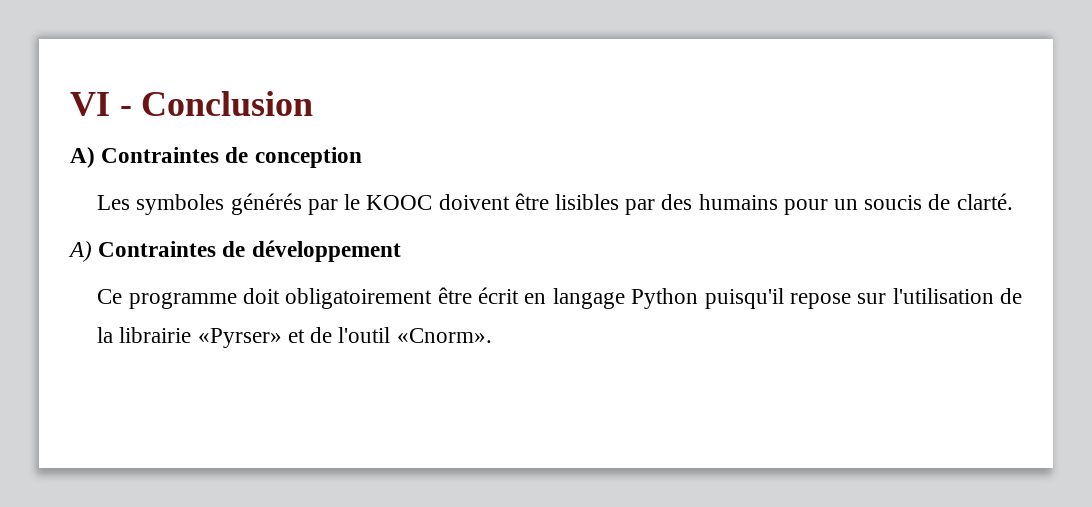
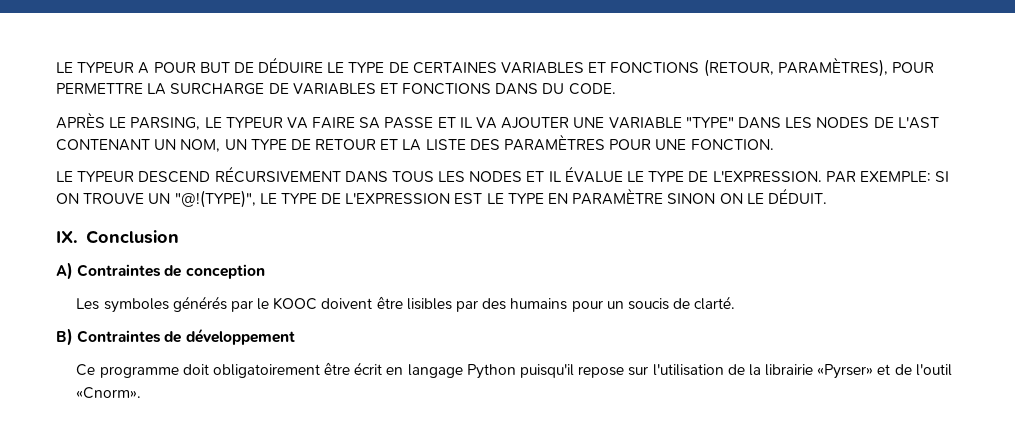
[70,92,132,116] VI - -> [56,57,934,77] [56,83,616,95] [56,112,939,130] [56,134,774,152] [56,166,950,183] [56,188,827,208] [56,231,78,243] LE TYPEUR A POUR BUT DE DÉDUIRE LE TYPE DE CERTAINES VARIABLES ET FONCTIONS (RETOUR, PARAMÈTRES), POUR PERMETTRE LA SURCHARGE DE VARIABLES ET FONCTIONS DANS DU CODE. // APRÈS LE PARSING, LE TYPEUR VA FAIRE SA PASSE ET IL VA AJOUTER UNE VARIABLE "TYPE" DANS LES NODES DE L'AST CONTENANT UN NOM, UN TYPE DE RETOUR ET LA LISTE DES PARAMÈTRES POUR UNE FONCTION. // LE TYPEUR DESCEND RÉCURSIVEMENT DANS TOUS LES NODES ET IL ÉVALUE LE TYPE DE L'EXPRESSION. PAR EXEMPLE: SI ON TROUVE UN "@!(TYPE)", LE TYPE DE L'EXPRESSION EST LE TYPE EN PARAMÈTRE SINON ON LE DÉDUIT. // IX.
[68,241,92,262] A) -> [56,328,73,346] B)

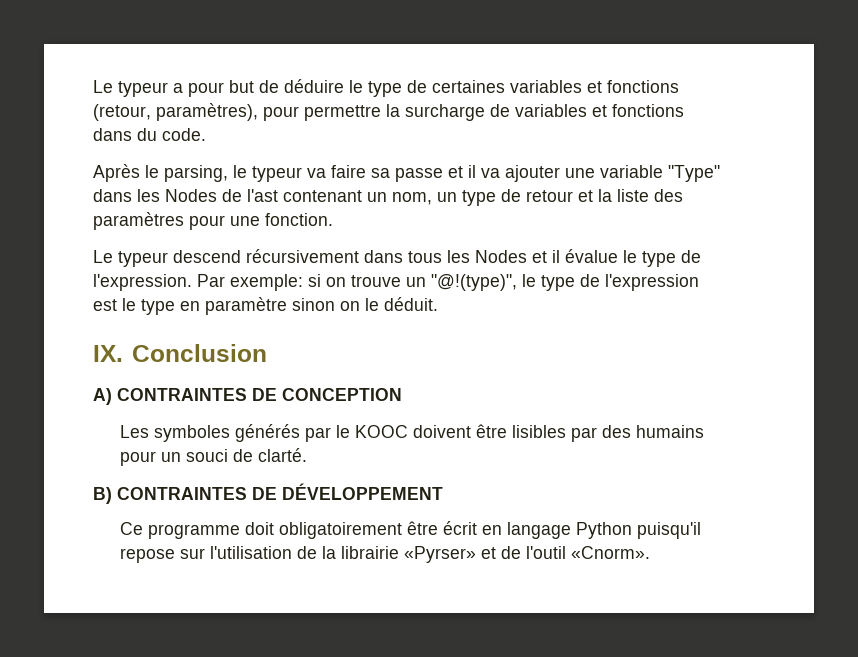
[56,57,934,77] [56,83,616,95] [56,112,939,130] [56,134,774,152] [56,166,950,183] [56,188,827,208] LE TYPEUR A POUR BUT DE DÉDUIRE LE TYPE DE CERTAINES VARIABLES ET FONCTIONS (RETOUR, PARAMÈTRES), POUR PERMETTRE LA SURCHARGE DE VARIABLES ET FONCTIONS DANS DU CODE. // APRÈS LE PARSING, LE TYPEUR VA FAIRE SA PASSE ET IL VA AJOUTER UNE VARIABLE "TYPE" DANS LES NODES DE L'AST CONTENANT UN NOM, UN TYPE DE RETOUR ET LA LISTE DES PARAMÈTRES POUR UNE FONCTION. // LE TYPEUR DESCEND RÉCURSIVEMENT DANS TOUS LES NODES ET IL ÉVALUE LE TYPE DE L'EXPRESSION. PAR EXEMPLE: SI ON TROUVE UN "@!(TYPE)", LE TYPE DE L'EXPRESSION EST LE TYPE EN PARAMÈTRE SINON ON LE DÉDUIT. -> [93,79,679,97] [93,103,684,121] [93,128,206,141] [93,164,720,182] [93,189,683,206] [93,212,333,230] [93,249,701,267] [93,274,699,291] [93,297,438,315] Le typeur a pour but de déduire le type de certaines variables et fonctions (retour, paramètres), pour permettre la surcharge de variables et fonctions dans du code. // Après le parsing, le typeur va faire sa passe et il va ajouter une variable "Type" dans les Nodes de l'ast contenant un nom, un type de retour et la liste des paramètres pour une fonction. // Le typeur descend récursivement dans tous les Nodes et il évalue le type de l'expression. Par exemple: si on trouve un "@!(type)", le type de l'expression est le type en paramètre sinon on le déduit.
[77,264,265,279] Contraintes de conception -> [117,388,402,401] CONTRAINTES DE CONCEPTION
[627,298,669,310] soucis -> [186,449,229,462] souci
[77,328,295,345] Contraintes de développement -> [117,483,443,500] CONTRAINTES DE DÉVELOPPEMENT

